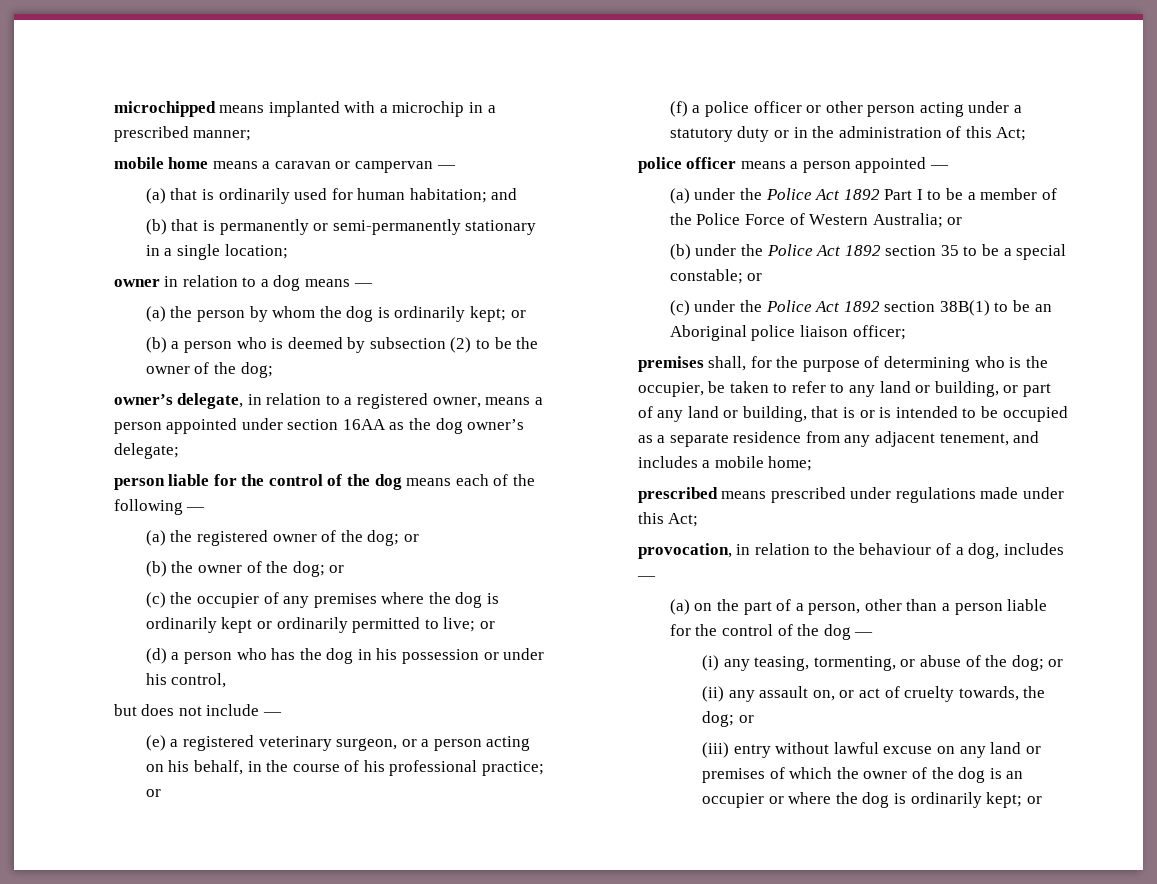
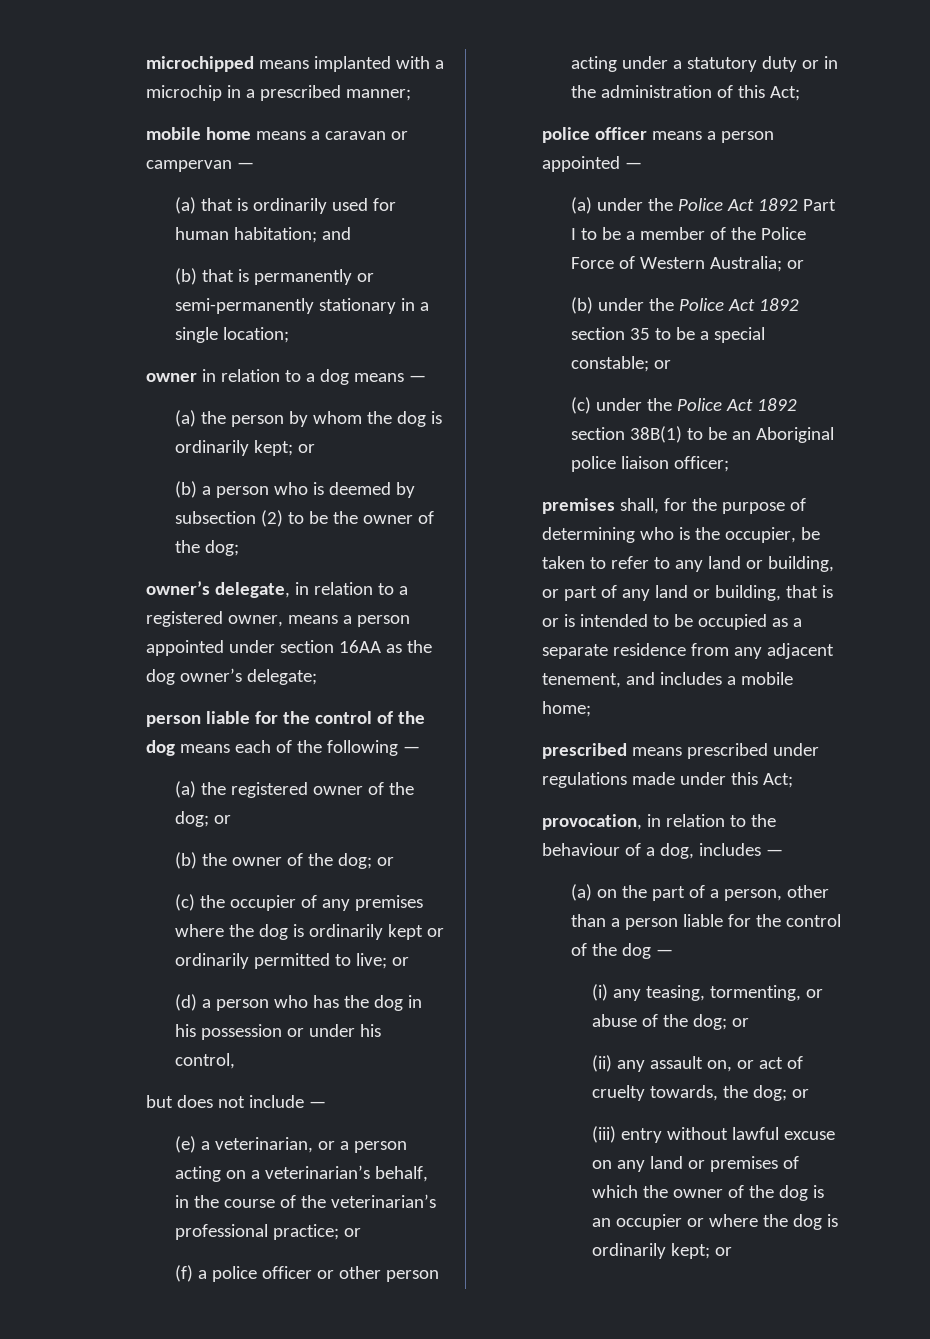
[182,735,398,751] registered veterinary surgeon, -> [215,1137,314,1153] veterinarian,
[168,760,190,772] his -> [251,1165,371,1179] a veterinarian’s
[363,760,385,772] his -> [301,1194,437,1208] the veterinarian’s

